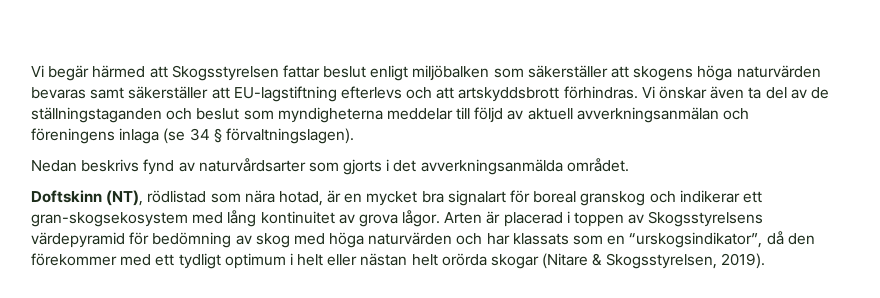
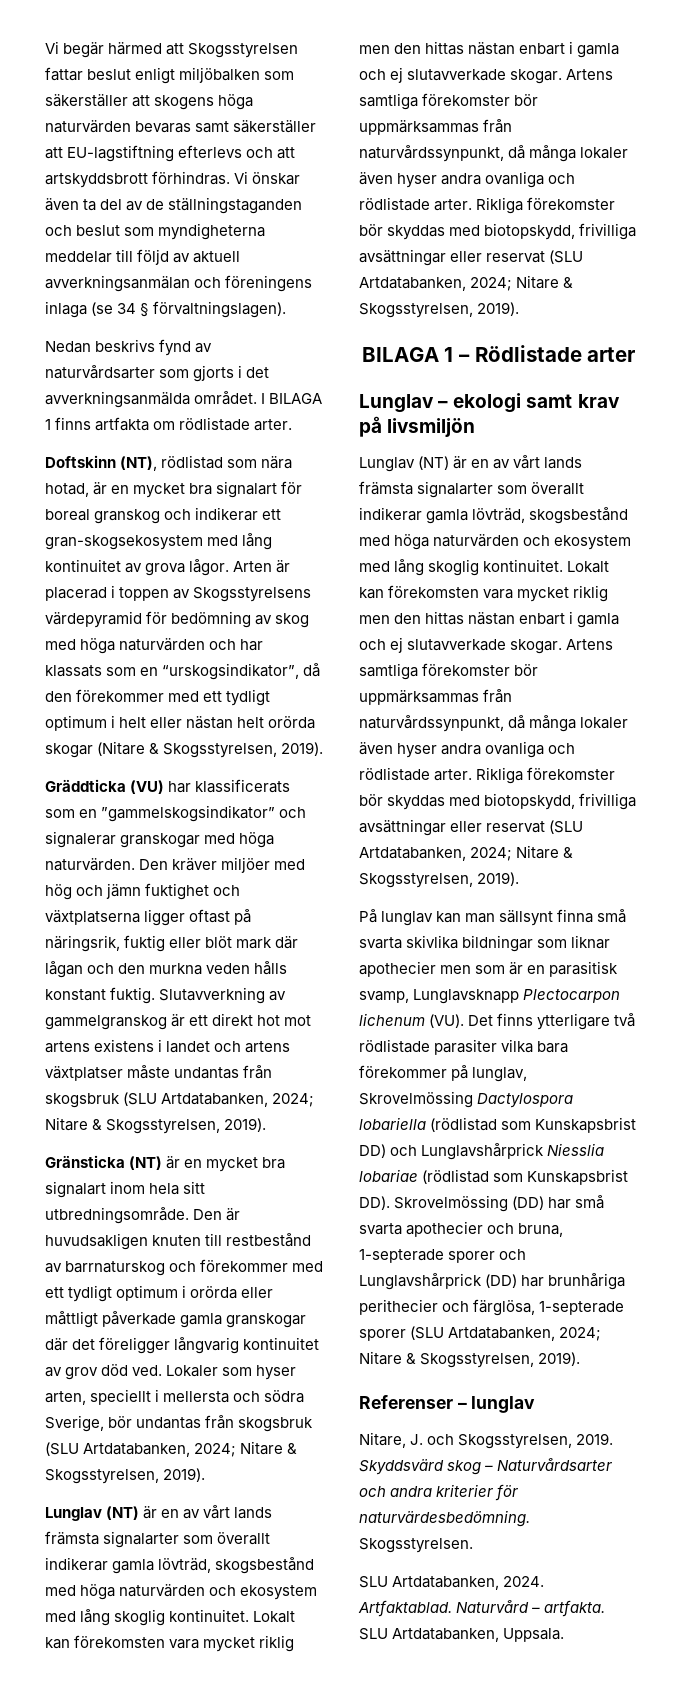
(629, 165) none -> [261,393,323,404] [45,417,293,431] I BILAGA 1 finns artfakta om rödlistade arter.
(765, 261) none -> [45,779,291,794] [45,805,307,822] [45,831,275,848] [45,857,306,873] [45,883,241,900] [45,909,252,926] [45,935,299,952] [45,961,288,978] [45,987,287,1004] [45,1013,312,1030] [45,1039,291,1053] [45,1065,273,1081] [45,1092,315,1108] [45,1117,267,1134] [45,1155,286,1172] [45,1181,206,1198] [45,1207,241,1224] [45,1233,312,1250] [45,1259,324,1276] [45,1285,274,1302] [45,1311,307,1328] [45,1337,320,1354] [45,1364,297,1380] [45,1389,305,1405] [45,1415,314,1432] [45,1441,298,1457] [45,1468,206,1484] [45,1505,273,1521] [45,1531,271,1548] [45,1557,315,1574] [45,1584,318,1600] [45,1609,296,1626] [45,1635,295,1652] [359,41,620,58] [359,67,614,84] [359,93,539,110] [359,119,513,135] [359,145,629,162] [359,171,576,188] [359,197,616,214] [359,223,637,240] [359,249,584,266] [359,275,574,291] [359,302,520,318] [361,345,636,362] [359,393,620,413] [359,416,476,437] [359,455,583,472] [359,481,585,498] [359,507,629,524] [359,534,632,550] [359,559,610,576] [359,585,609,602] [359,611,620,628] [359,637,614,654] [359,663,539,680] [359,689,513,705] [359,715,629,732] [359,741,576,758] [359,767,616,784] [359,793,637,810] [359,819,584,836] [359,845,574,861] [359,872,520,888] [359,909,627,926] [359,935,611,952] [359,961,619,977] [359,989,621,1004] [359,1013,636,1030] [359,1039,569,1055] [359,1065,528,1082] [359,1091,574,1108] [359,1117,637,1133] [359,1143,605,1160] [359,1169,629,1185] [359,1195,605,1212] [359,1221,564,1237] [359,1249,527,1263] [359,1273,626,1290] [359,1299,625,1316] [359,1326,602,1341] [359,1351,581,1368] [359,1395,536,1413] [359,1432,614,1449] [359,1458,613,1475] [359,1484,519,1501] [359,1510,530,1527] [359,1538,473,1553] [359,1576,545,1590] [358,1600,606,1617] [359,1628,565,1642] // Gräddticka (VU) har klassificerats som en ”gammelskogsindikator” och signalerar granskogar med höga naturvärden. Den kräver miljöer med hög och jämn fuktighet och växtplatserna ligger oftast på näringsrik, fuktig eller blöt mark där lågan och den murkna veden hålls konstant fuktig. Slutavverkning av gammelgranskog är ett direkt hot mot artens existens i landet och artens växtplatser måste undantas från skogsbruk (SLU Artdatabanken, 2024; Nitare & Skogsstyrelsen, 2019). // Gränsticka (NT) är en mycket bra signalart inom hela sitt utbredningsområde. Den är huvudsakligen knuten till restbestånd av barrnaturskog och förekommer med ett tydligt optimum i orörda eller måttligt påverkade gamla granskogar där det föreligger långvarig kontinuitet av grov död ved. Lokaler som hyser arten, speciellt i mellersta och södra Sverige, bör undantas från skogsbruk (SLU Artdatabanken, 2024; Nitare & Skogsstyrelsen, 2019). // Lunglav (NT) är en av vårt lands främsta signalarter som överallt indikerar gamla lövträd, skogsbestånd med höga naturvärden och ekosystem med lång skoglig kontinuitet. Lokalt kan förekomsten vara mycket riklig men den hittas nästan enbart i gamla och ej slutavverkade skogar. Artens samtliga förekomster bör uppmärksammas från naturvårdssynpunkt, då många lokaler även hyser andra ovanliga och rödlistade arter. Rikliga förekomster bör skyddas med biotopskydd, frivilliga avsättningar eller reservat (SLU Artdatabanken, 2024; Nitare & Skogsstyrelsen, 2019). // BILAGA 1 – Rödlistade arter // Lunglav – ekologi samt krav på livsmiljön // Lunglav (NT) är en av vårt lands främsta signalarter som överallt indikerar gamla lövträd, skogsbestånd med höga naturvärden och ekosystem med lång skoglig kontinuitet. Lokalt kan förekomsten vara mycket riklig men den hittas nästan enbart i gamla och ej slutavverkade skogar. Artens samtliga förekomster bör uppmärksammas från naturvårdssynpunkt, då många lokaler även hyser andra ovanliga och rödlistade arter. Rikliga förekomster bör skyddas med biotopskydd, frivilliga avsättningar eller reservat (SLU Artdatabanken, 2024; Nitare & Skogsstyrelsen, 2019). // På lunglav kan man sällsynt finna små svarta skivlika bildningar som liknar apothecier men som är en parasitisk svamp, Lunglavsknapp Plectocarpon lichenum (VU). Det finns ytterligare två rödlistade parasiter vilka bara förekommer på lunglav, Skrovelmössing Dactylospora lobariella (rödlistad som Kunskapsbrist DD) och Lunglavshårprick Niesslia lobariae (rödlistad som Kunskapsbrist DD). Skrovelmössing (DD) har små svarta apothecier och bruna, 1-septerade sporer och Lunglavshårprick (DD) har brunhåriga perithecier och färglösa, 1-septerade sporer (SLU Artdatabanken, 2024; Nitare & Skogsstyrelsen, 2019). // Referenser – lunglav // Nitare, J. och Skogsstyrelsen, 2019. Skyddsvärd skog – Naturvårdsarter och andra kriterier för naturvärdesbedömning. Skogsstyrelsen. // SLU Artdatabanken, 2024. Artfaktablad. Naturvård – artfakta. SLU Artdatabanken, Uppsala.

